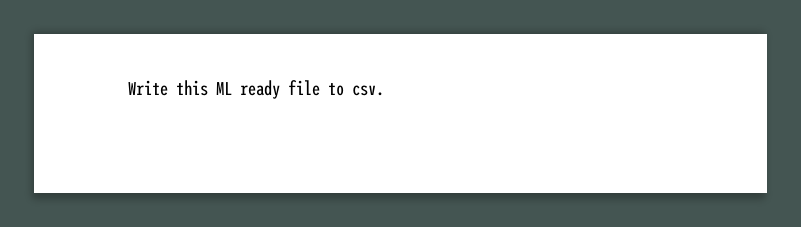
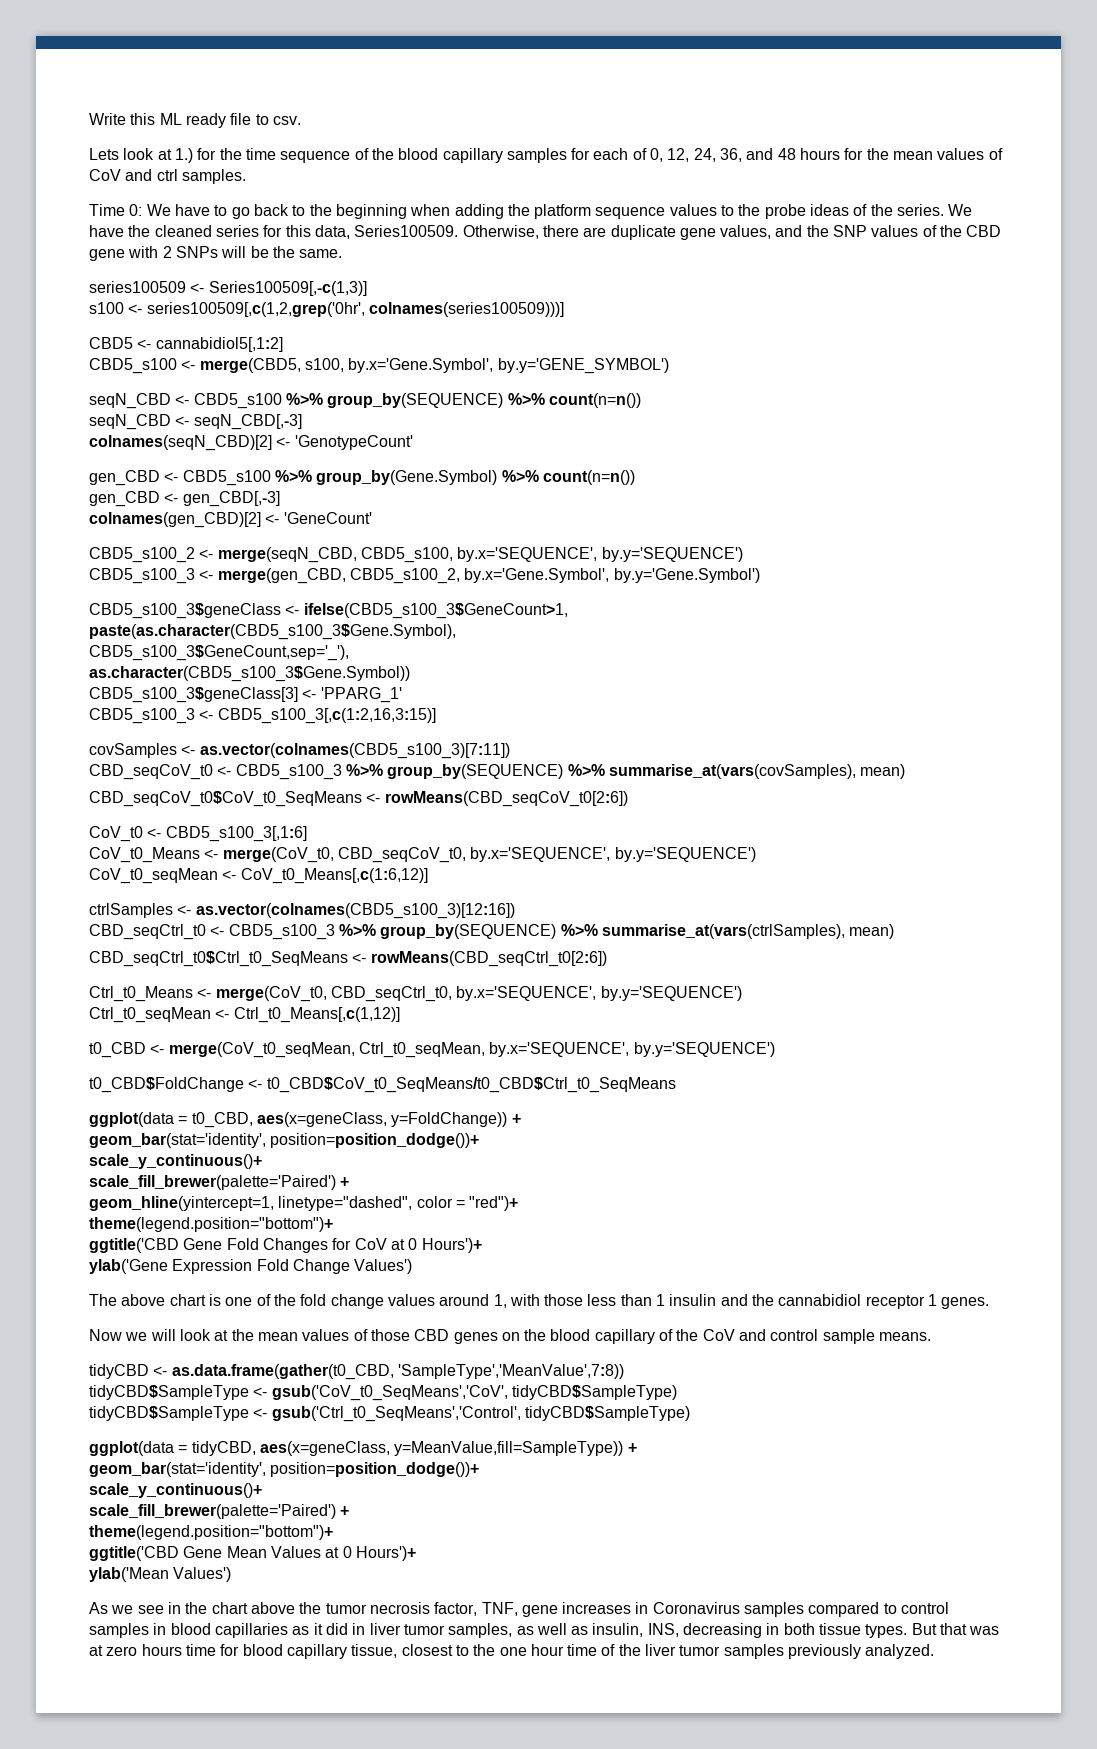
(384, 90) none -> [89,148,1003,163] [89,169,246,184] [89,204,973,219] [89,225,1002,240] [89,246,343,261] [89,281,367,296] [89,302,564,317] [89,337,283,352] [89,358,669,374] [89,393,641,409] [89,414,302,430] [89,435,413,451] [89,470,635,486] [89,491,280,507] [89,512,372,528] [89,547,743,563] [89,568,760,584] [89,603,568,619] [89,624,456,640] [89,645,349,661] [89,666,410,682] [89,687,402,703] [89,708,436,724] [89,743,510,759] [89,764,906,780] [89,791,628,807] [89,826,307,842] [89,847,756,863] [89,868,428,884] [89,903,515,919] [89,924,895,940] [89,951,607,967] [89,986,742,1002] [89,1007,400,1023] [89,1042,775,1058] [89,1077,676,1093] [89,1112,521,1128] [89,1133,480,1148] [89,1154,262,1169] [89,1175,350,1190] [89,1196,519,1211] [89,1217,333,1232] [89,1238,482,1253] [89,1259,413,1274] [89,1294,990,1309] [89,1329,932,1344] [89,1364,624,1380] [89,1385,677,1401] [89,1406,690,1422] [89,1441,637,1456] [89,1462,480,1477] [89,1483,262,1498] [89,1504,350,1519] [89,1525,333,1540] [89,1546,416,1561] [89,1567,232,1582] [89,1602,950,1617] [89,1623,1000,1638] [89,1644,935,1659] // Lets look at 1.) for the time sequence of the blood capillary samples for each of 0, 12, 24, 36, and 48 hours for the mean values of CoV and ctrl samples. // Time 0: We have to go back to the beginning when adding the platform sequence values to the probe ideas of the series. We have the cleaned series for this data, Series100509. Otherwise, there are duplicate gene values, and the SNP values of the CBD gene with 2 SNPs will be the same. // series100509 <- Series100509[,-c(1,3)] // s100 <- series100509[,c(1,2,grep('0hr', colnames(series100509)))] // CBD5 <- cannabidiol5[,1:2] // CBD5_s100 <- merge(CBD5, s100, by.x='Gene.Symbol', by.y='GENE_SYMBOL') // seqN_CBD <- CBD5_s100 %>% group_by(SEQUENCE) %>% count(n=n()) // seqN_CBD <- seqN_CBD[,-3] // colnames(seqN_CBD)[2] <- 'GenotypeCount' // gen_CBD <- CBD5_s100 %>% group_by(Gene.Symbol) %>% count(n=n()) // gen_CBD <- gen_CBD[,-3] // colnames(gen_CBD)[2] <- 'GeneCount' // CBD5_s100_2 <- merge(seqN_CBD, CBD5_s100, by.x='SEQUENCE', by.y='SEQUENCE') // CBD5_s100_3 <- merge(gen_CBD, CBD5_s100_2, by.x='Gene.Symbol', by.y='Gene.Symbol') // CBD5_s100_3$geneClass <- ifelse(CBD5_s100_3$GeneCount>1, // paste(as.character(CBD5_s100_3$Gene.Symbol), // CBD5_s100_3$GeneCount,sep='_'), // as.character(CBD5_s100_3$Gene.Symbol)) // CBD5_s100_3$geneClass[3] <- 'PPARG_1' // CBD5_s100_3 <- CBD5_s100_3[,c(1:2,16,3:15)] // covSamples <- as.vector(colnames(CBD5_s100_3)[7:11]) // CBD_seqCoV_t0 <- CBD5_s100_3 %>% group_by(SEQUENCE) %>% summarise_at(vars(covSamples), mean) // CBD_seqCoV_t0$CoV_t0_SeqMeans <- rowMeans(CBD_seqCoV_t0[2:6]) // CoV_t0 <- CBD5_s100_3[,1:6] // CoV_t0_Means <- merge(CoV_t0, CBD_seqCoV_t0, by.x='SEQUENCE', by.y='SEQUENCE') // CoV_t0_seqMean <- CoV_t0_Means[,c(1:6,12)] // ctrlSamples <- as.vector(colnames(CBD5_s100_3)[12:16]) // CBD_seqCtrl_t0 <- CBD5_s100_3 %>% group_by(SEQUENCE) %>% summarise_at(vars(ctrlSamples), mean) // CBD_seqCtrl_t0$Ctrl_t0_SeqMeans <- rowMeans(CBD_seqCtrl_t0[2:6]) // Ctrl_t0_Means <- merge(CoV_t0, CBD_seqCtrl_t0, by.x='SEQUENCE', by.y='SEQUENCE') // Ctrl_t0_seqMean <- Ctrl_t0_Means[,c(1,12)] // t0_CBD <- merge(CoV_t0_seqMean, Ctrl_t0_seqMean, by.x='SEQUENCE', by.y='SEQUENCE') // t0_CBD$FoldChange <- t0_CBD$CoV_t0_SeqMeans/t0_CBD$Ctrl_t0_SeqMeans // ggplot(data = t0_CBD, aes(x=geneClass, y=FoldChange)) + // geom_bar(stat='identity', position=position_dodge())+ // scale_y_continuous()+ // scale_fill_brewer(palette='Paired') + // geom_hline(yintercept=1, linetype="dashed", color = "red")+ // theme(legend.position="bottom")+ // ggtitle('CBD Gene Fold Changes for CoV at 0 Hours')+ // ylab('Gene Expression Fold Change Values') // The above chart is one of the fold change values around 1, with those less than 1 insulin and the cannabidiol receptor 1 genes. // Now we will look at the mean values of those CBD genes on the blood capillary of the CoV and control sample means. // tidyCBD <- as.data.frame(gather(t0_CBD, 'SampleType','MeanValue',7:8)) // tidyCBD$SampleType <- gsub('CoV_t0_SeqMeans','CoV', tidyCBD$SampleType) // tidyCBD$SampleType <- gsub('Ctrl_t0_SeqMeans','Control', tidyCBD$SampleType) // ggplot(data = tidyCBD, aes(x=geneClass, y=MeanValue,fill=SampleType)) + // geom_bar(stat='identity', position=position_dodge())+ // scale_y_continuous()+ // scale_fill_brewer(palette='Paired') + // theme(legend.position="bottom")+ // ggtitle('CBD Gene Mean Values at 0 Hours')+ // ylab('Mean Values') // As we see in the chart above the tumor necrosis factor, TNF, gene increases in Coronavirus samples compared to control samples in blood capillaries as it did in liver tumor samples, as well as insulin, INS, decreasing in both tissue types. But that was at zero hours time for blood capillary tissue, closest to the one hour time of the liver tumor samples previously analyzed.

